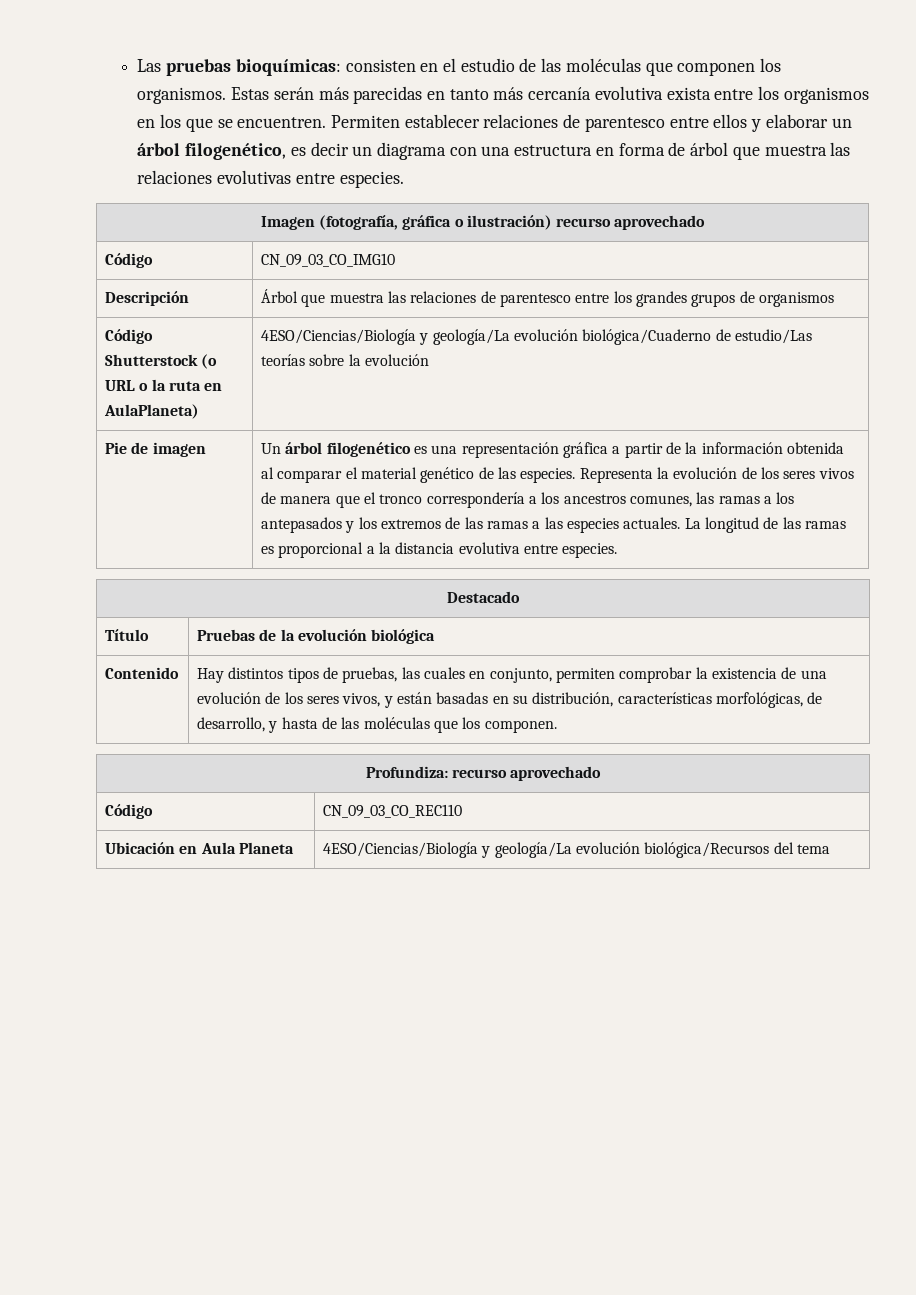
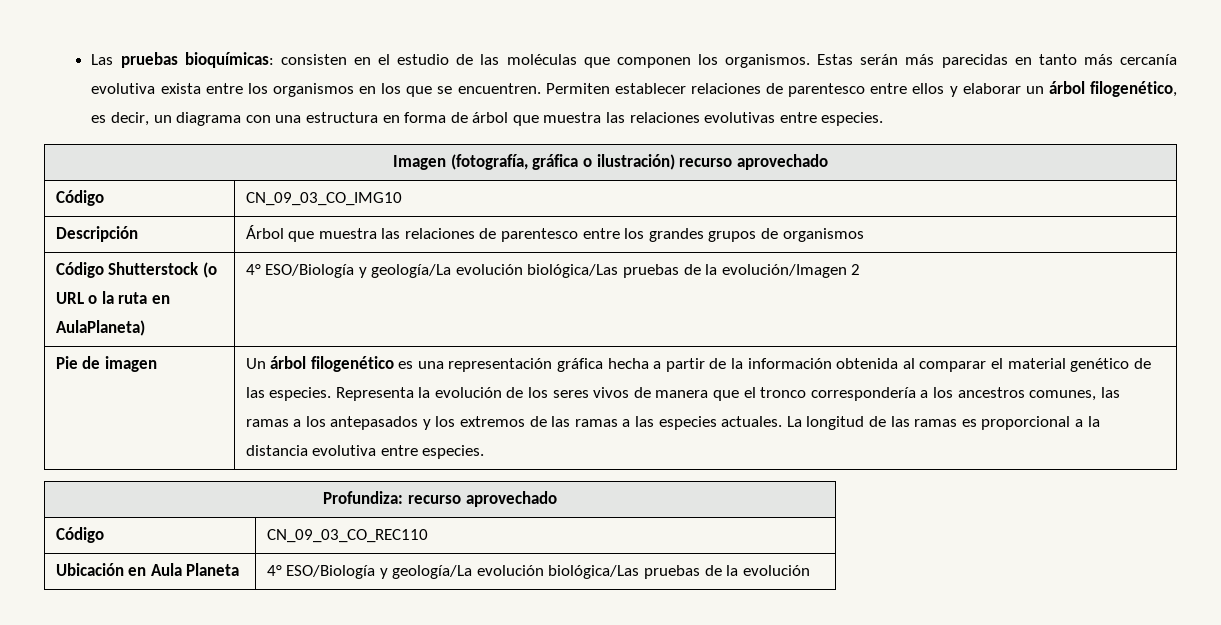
[310,142,349,156] decir -> [110,112,149,126] decir,
[261,329,812,345] [261,354,430,366] 4ESO/Ciencias/Biología y geología/La evolución biológica/Cuaderno de estudio/Las teorías sobre la evolución -> [245,264,861,278] 4° ESO/Biología y geología/La evolución biológica/Las pruebas de la evolución/Imagen 2
(608, 450) none -> [607,358,649,369] hecha
[447,591,520,603] [105,629,150,641] [197,629,436,644] [105,667,180,679] [197,667,827,683] [197,692,823,708] [197,717,557,733] // Destacado // Título | Pruebas de la evolución biológica // Contenido | Hay distintos tipos de pruebas, las cuales en conjunto, permiten comprobar la existencia de una evolución de los seres vivos, y están basadas en su distribución, características morfológicas, de desarrollo, y hasta de las moléculas que los componen. -> (485, 452) none
[323,842,830,858] 4ESO/Ciencias/Biología y geología/La evolución biológica/Recursos del tema -> [266,565,810,579] 4° ESO/Biología y geología/La evolución biológica/Las pruebas de la evolución

